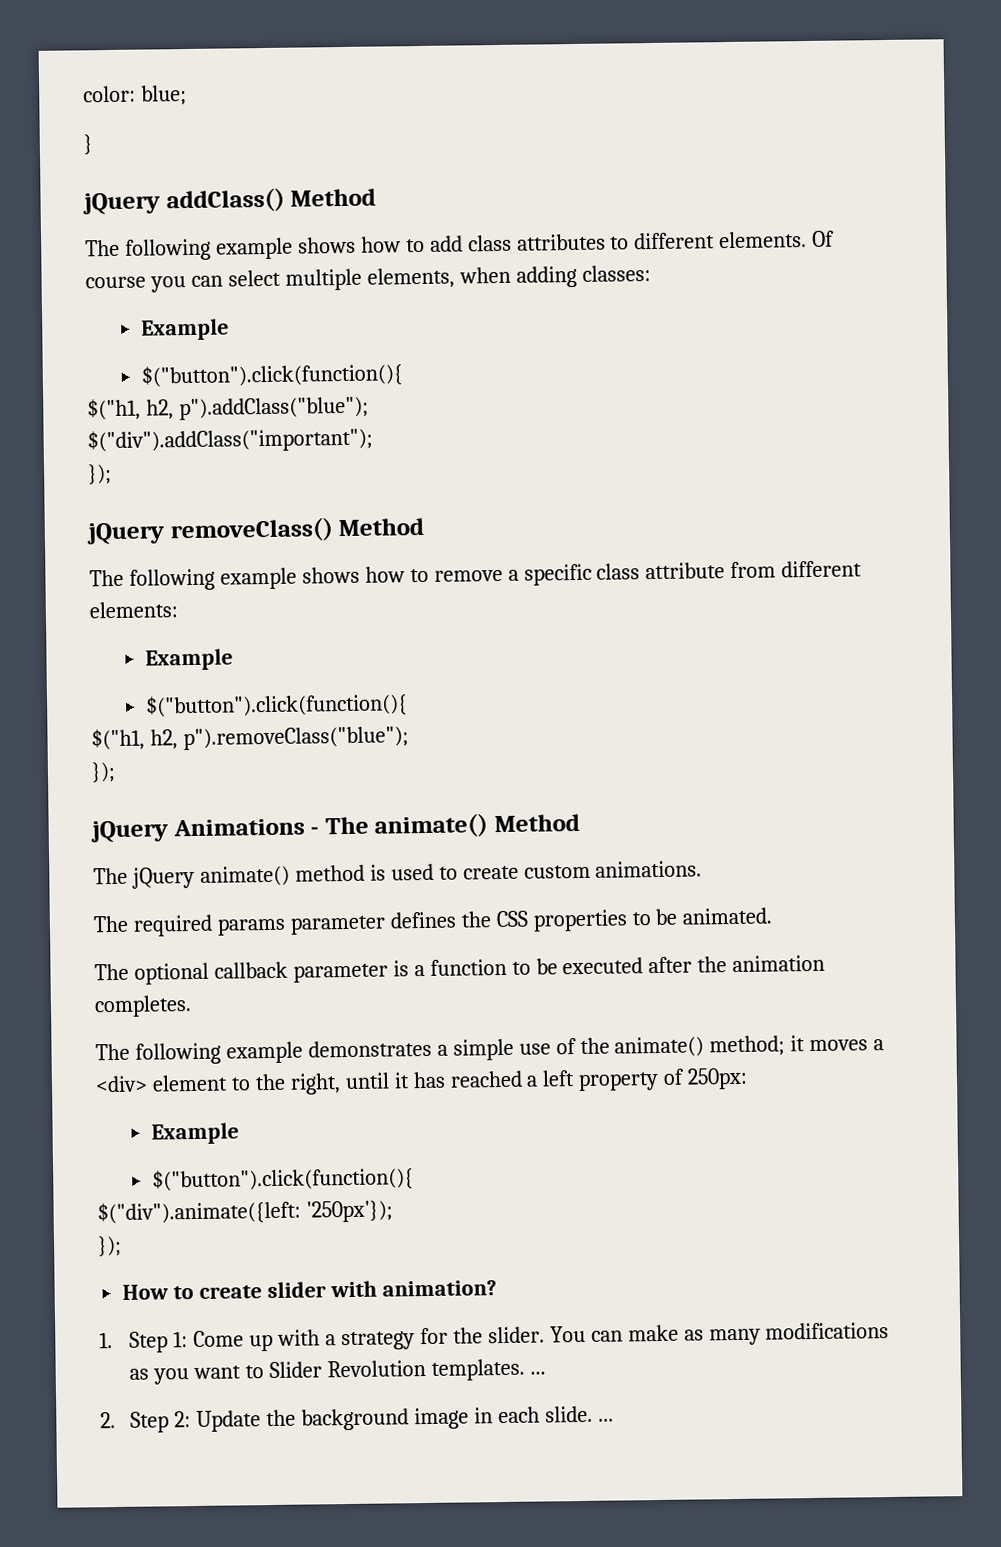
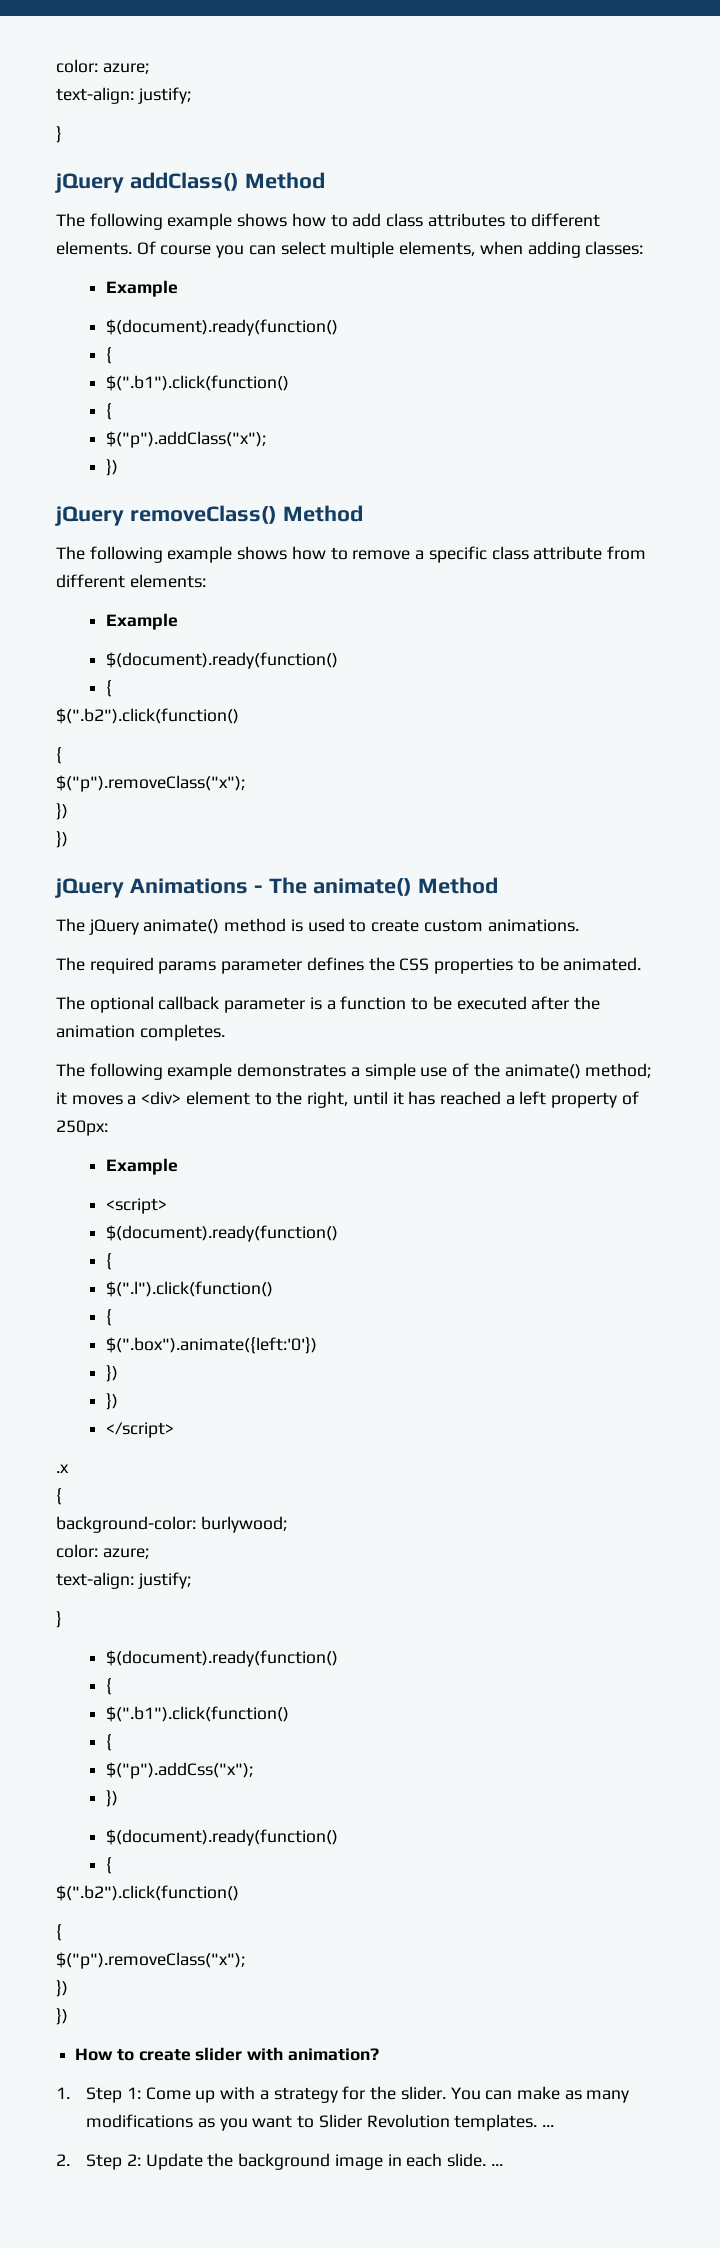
[83,85,187,106] color: blue; -> [56,59,149,74] [56,87,191,104] color: azure; // text-align: justify;
[140,363,403,389] [87,396,369,421] [87,427,373,454] [87,464,112,486] $("button").click(function(){ // $("h1, h2, p").addClass("blue"); // $("div").addClass("important"); // }); -> [105,319,338,336] [105,347,112,364] [105,375,289,391] [105,403,112,420] [105,431,266,448] [105,459,118,476] $(document).ready(function() // { // $(".b1").click(function() // { // $("p").addClass("x"); // })
[144,693,408,719] [91,726,409,751] [91,761,116,784] $("button").click(function(){ // $("h1, h2, p").removeClass("blue"); // }); -> [105,652,338,669] [105,680,112,697] [56,708,239,724] [56,747,62,764] [56,775,245,792] [56,803,68,820] [56,831,68,848] $(document).ready(function() // { // $(".b2").click(function() // { // $("p").removeClass("x"); // }) // })
[151,1167,414,1193] [97,1200,393,1226] [97,1235,122,1258] $("button").click(function(){ // $("div").animate({left: '250px'}); // }); -> [105,1198,167,1214] [105,1225,338,1242] [105,1253,112,1270] [105,1281,273,1297] [105,1309,112,1326] [105,1337,317,1354] [105,1365,118,1382] [105,1393,118,1410] [105,1422,174,1438] [56,1464,69,1473] [56,1488,62,1505] [56,1516,287,1533] [56,1544,149,1559] [56,1572,191,1589] [56,1611,62,1628] [105,1650,338,1667] [105,1678,112,1695] [105,1706,289,1722] [105,1734,112,1751] [105,1762,253,1779] [105,1790,118,1807] [105,1829,338,1846] [105,1857,112,1874] [56,1885,239,1901] [56,1924,62,1941] [56,1952,245,1969] [56,1980,68,1997] [56,2008,68,2025] <script> // $(document).ready(function() // { // $(".l").click(function() // { // $(".box").animate({left:'0'}) // }) // }) // </script> // .x // { // background-color: burlywood; // color: azure; // text-align: justify; // } // $(document).ready(function() // { // $(".b1").click(function() // { // $("p").addCss("x"); // }) // $(document).ready(function() // { // $(".b2").click(function() // { // $("p").removeClass("x"); // }) // })

